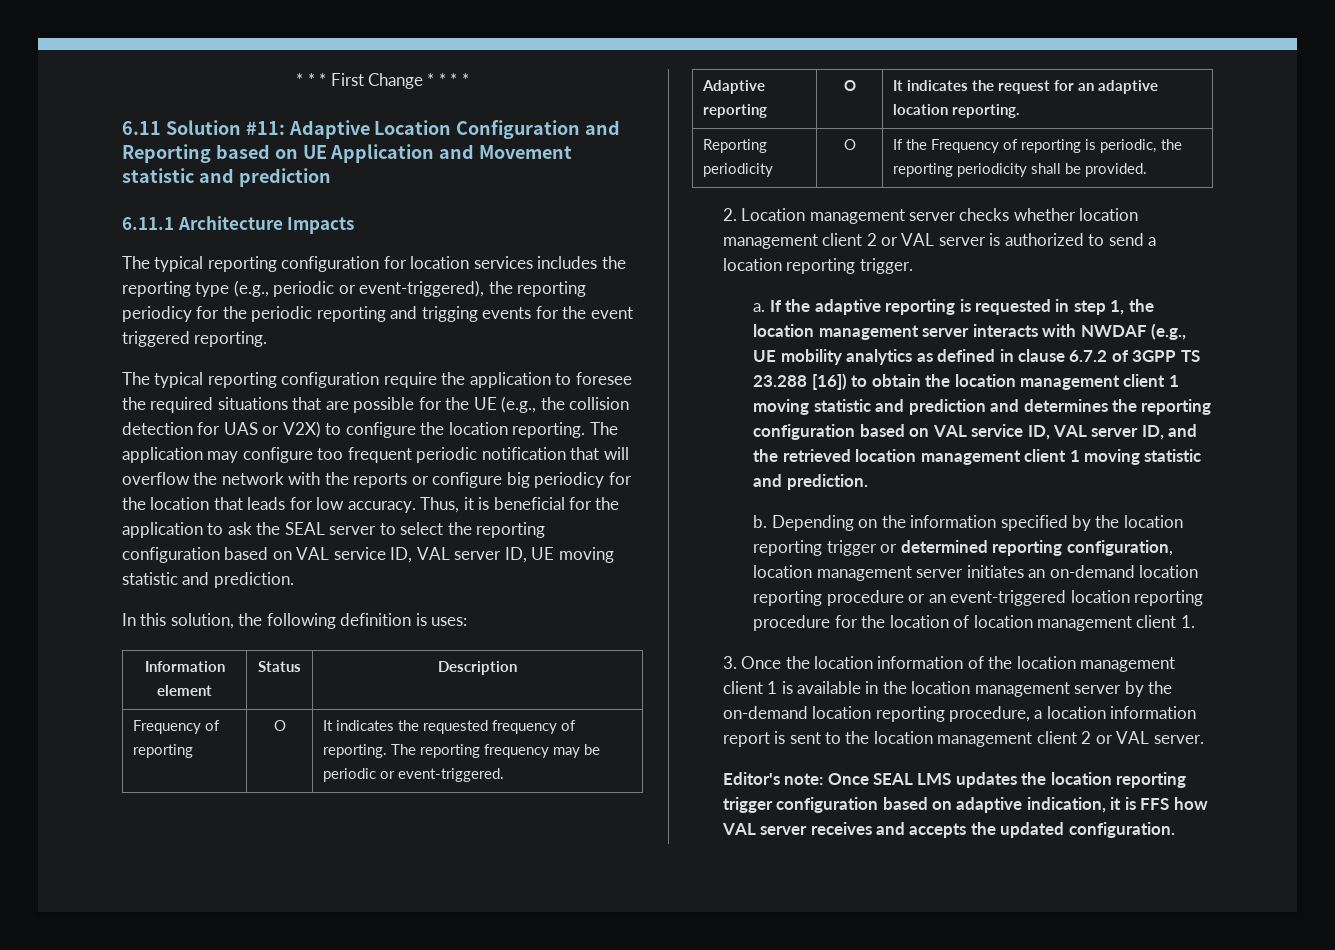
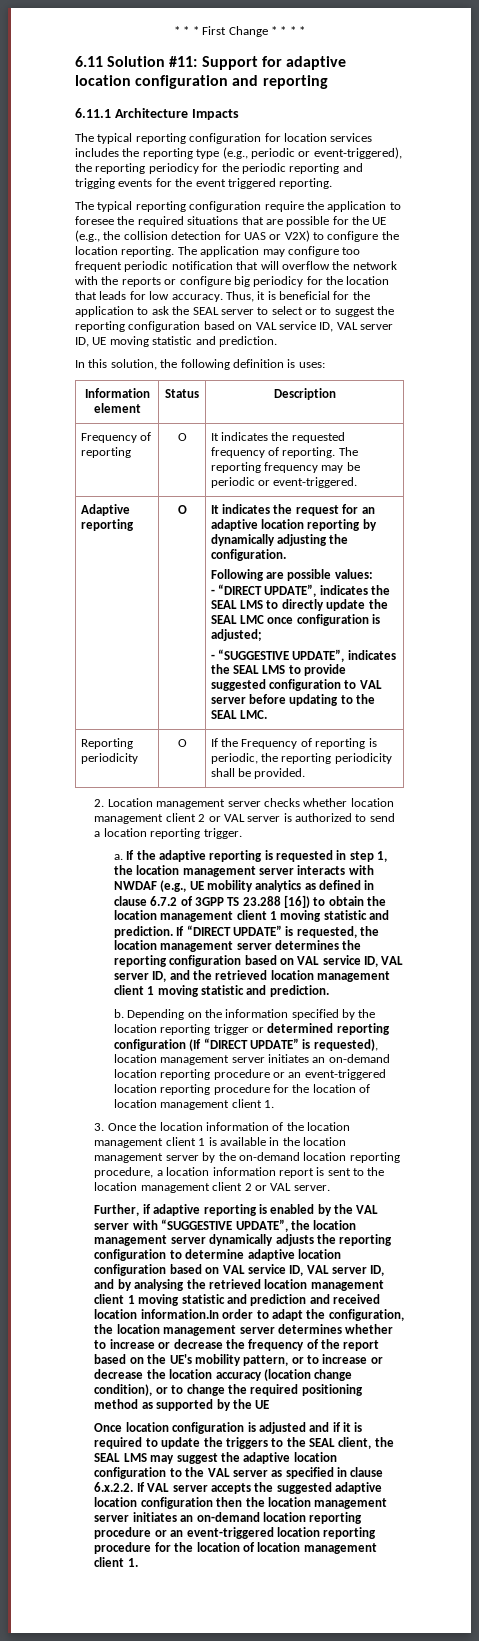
[288,120,621,139] [122,144,573,163] [122,168,331,187] Adaptive Location Configuration and Reporting based on UE Application and Movement statistic and prediction -> [201,56,346,70] [75,75,328,89] Support for adaptive location configuration and reporting
(444, 528) none -> [305,307,375,317] or to suggest
[952,104,1021,118] reporting. -> [307,519,377,531] [210,534,349,546] [210,549,286,561] [210,569,373,581] [210,584,391,597] [210,599,388,611] [210,614,381,626] [210,629,262,641] [210,649,396,662] [210,664,347,676] [210,679,382,691] [210,694,376,706] [210,710,268,719] reporting by dynamically adjusting the configuration. // Following are possible values: // - “DIRECT UPDATE”, indicates the SEAL LMS to directly update the SEAL LMC once configuration is adjusted; // - “SUGGESTIVE UPDATE”, indicates the SEAL LMS to provide suggested configuration to VAL server before updating to the SEAL LMC.
[908,399,1020,415] prediction and -> [113,925,380,938] [113,940,272,952] prediction. If “DIRECT UPDATE” is requested, the location management server
[1066,540,1173,556] configuration, -> [113,1038,378,1051] configuration (If “DIRECT UPDATE” is requested),
[722,772,1187,788] [722,797,1208,813] [721,822,1175,838] Editor's note: Once SEAL LMS updates the location reporting trigger configuration based on adaptive indication, it is FFS how VAL server receives and accepts the updated configuration. -> [94,1204,379,1216] [94,1219,357,1232] [94,1234,393,1246] [94,1249,341,1261] [94,1264,385,1276] [94,1279,384,1291] [94,1294,381,1306] [94,1309,404,1321] [94,1324,394,1336] [94,1339,380,1351] [94,1354,383,1366] [94,1369,353,1381] [94,1384,363,1396] [94,1399,270,1411] [94,1422,363,1434] [94,1437,394,1449] [94,1452,337,1464] [94,1467,384,1479] [94,1482,383,1494] [94,1497,388,1509] [94,1512,363,1524] [94,1527,377,1539] [94,1542,377,1554] [94,1557,138,1567] Further, if adaptive reporting is enabled by the VAL server with “SUGGESTIVE UPDATE”, the location management server dynamically adjusts the reporting configuration to determine adaptive location configuration based on VAL service ID, VAL server ID, and by analysing the retrieved location management client 1 moving statistic and prediction and received location information.In order to adapt the configuration, the location management server determines whether to increase or decrease the frequency of the report based on the UE's mobility pattern, or to increase or decrease the location accuracy (location change condition), or to change the required positioning method as supported by the UE // Once location configuration is adjusted and if it is required to update the triggers to the SEAL client, the SEAL LMS may suggest the adaptive location configuration to the VAL server as specified in clause 6.x.2.2. If VAL server accepts the suggested adaptive location configuration then the location management server initiates an on-demand location reporting procedure or an event-triggered location reporting procedure for the location of location management client 1.

